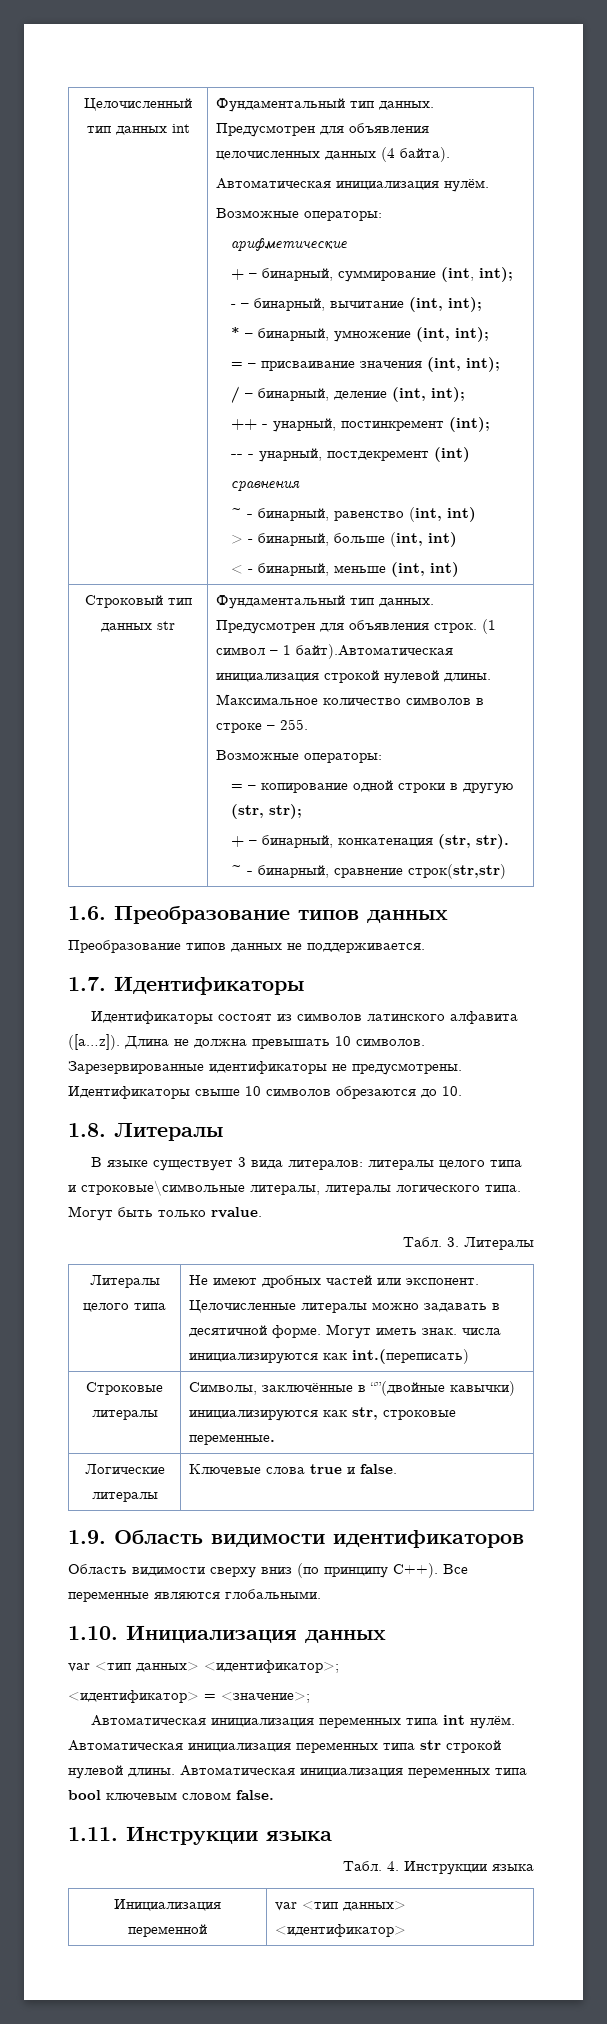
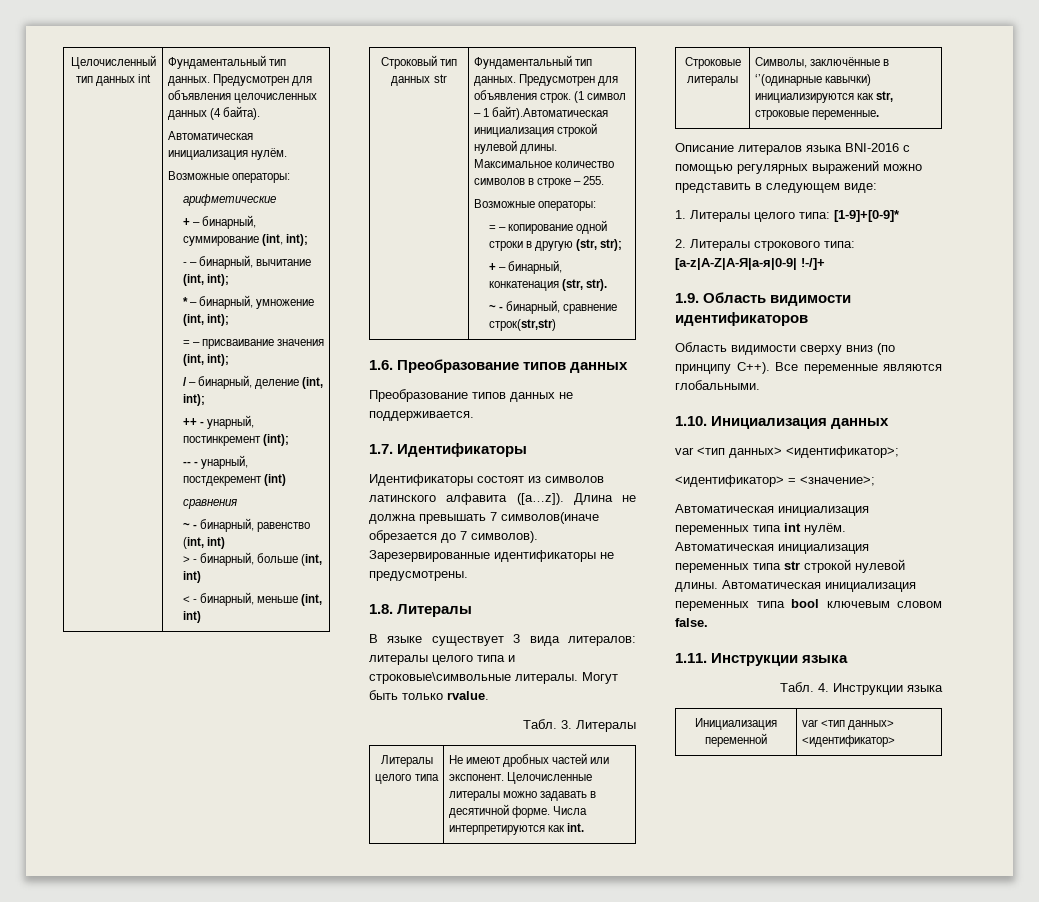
[335,1036,425,1046] [68,1061,462,1075] [68,1086,462,1099] 10 символов. Зарезервированные идентификаторы не предусмотрены. Идентификаторы свыше 10 символов обрезаются до 10. -> [490,512,599,524] [369,530,538,543] [369,550,614,562] [369,571,468,581] 7 символов(иначе обрезается до 7 символов). Зарезервированные идентификаторы не предусмотрены.
[250,1185,521,1195] литералы, литералы логического типа. -> [515,674,578,684] литералы.
[326,1324,502,1339] [189,1349,470,1364] Могут иметь знак. числа инициализируются как int.(переписать) -> [552,806,587,815] [448,823,584,835] Числа интерпретируются как int.
[370,1381,446,1396] “”(двойные -> [754,74,822,86] ‘’(одинарные
[84,1464,165,1474] [91,1492,158,1502] [189,1464,398,1474] // Логические литералы | Ключевые слова true и false. -> [675,143,910,155] [675,160,922,174] [675,183,877,193] [675,210,900,222] [675,239,855,251] [675,258,825,270] // Описание литералов языка BNI-2016 с помощью регулярных выражений можно представить в следующем виде: // 1. Литералы целого типа: [1-9]+[0-9]* // 2. Литералы строкового типа: [a-z|A-Z|А-Я|а-я|0-9| !-/]+

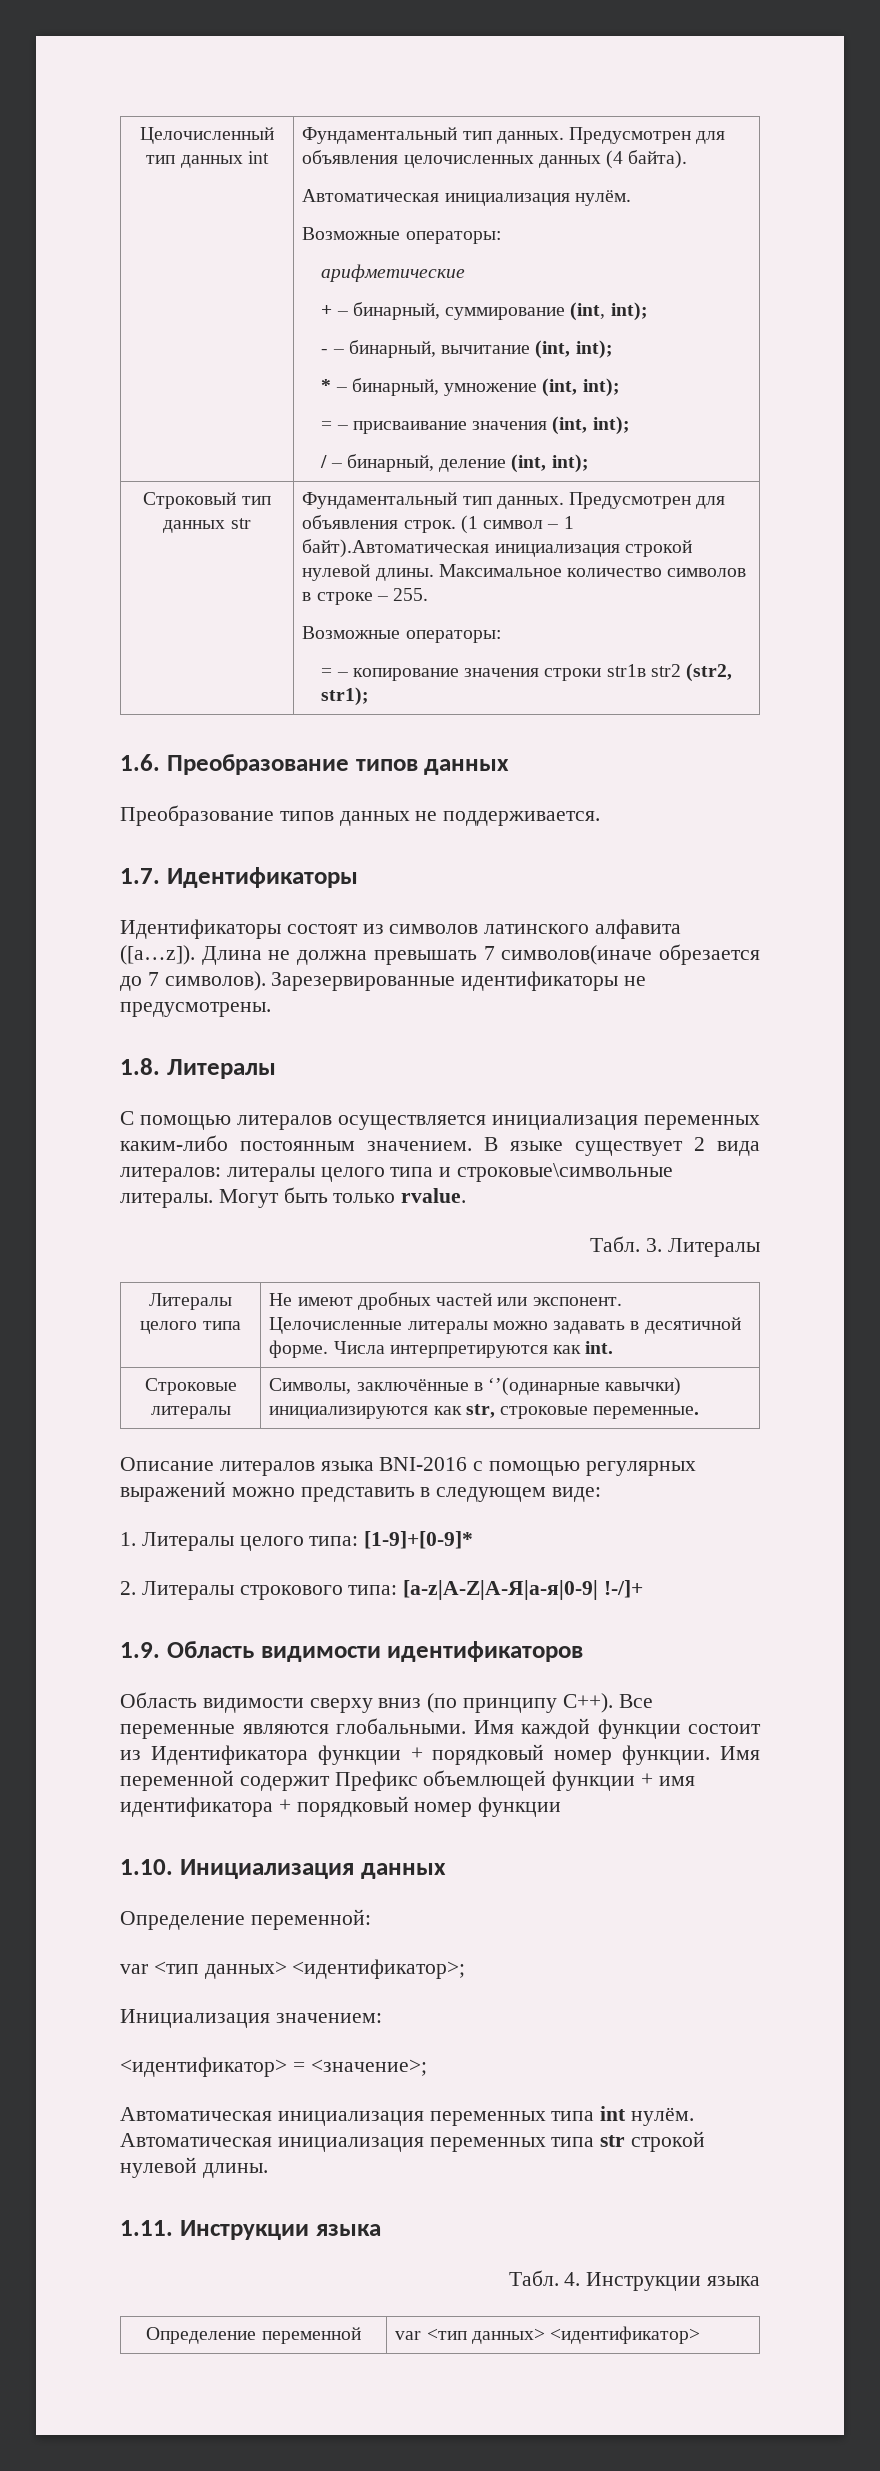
[182,415,255,429] [182,434,289,446] [182,455,249,469] [182,474,286,486] [182,499,237,509] [182,518,311,532] [182,537,225,549] [182,552,323,566] [182,571,201,583] [182,592,323,606] [182,611,201,623] // ++ - унарный, постинкремент (int); // -- - унарный, постдекремент (int) // сравнения // ~ - бинарный, равенство (int, int) // > - бинарный, больше (int, int) // < - бинарный, меньше (int, int) -> (589, 463) none
[576,220,608,234] [488,239,623,251] [488,260,563,274] [488,279,608,291] [488,300,618,314] [488,319,556,331] одной строки в другую (str, str); // + – бинарный, конкатенация (str, str). // ~ - бинарный, сравнение строк(str,str) -> [464,663,733,682] [321,687,370,706] значения строки str1в str2 (str2, str1);
(473, 610) none -> [120,1111,760,1130] [120,1135,472,1151] С помощью литералов осуществляется инициализация переменных каким-либо постоянным значением.
[513,634,521,643] 3 -> [694,1137,705,1151] 2
(760, 385) none -> [473,1718,761,1739] [120,1744,760,1765] [120,1770,695,1791] [120,1796,562,1817] Имя каждой функции состоит из Идентификатора функции + порядковый номер функции. Имя переменной содержит Префикс объемлющей функции + имя идентификатора + порядковый номер функции
(890, 423) none -> [120,1909,371,1930] // Определение переменной:
(899, 452) none -> [120,2009,382,2028] // Инициализация значением:
[722,580,916,592] [675,599,942,611] [675,618,708,627] Автоматическая инициализация переменных типа bool ключевым словом false. -> (268, 2170) none
[695,718,777,730] Инициализация -> [146,2327,257,2344] Определение

